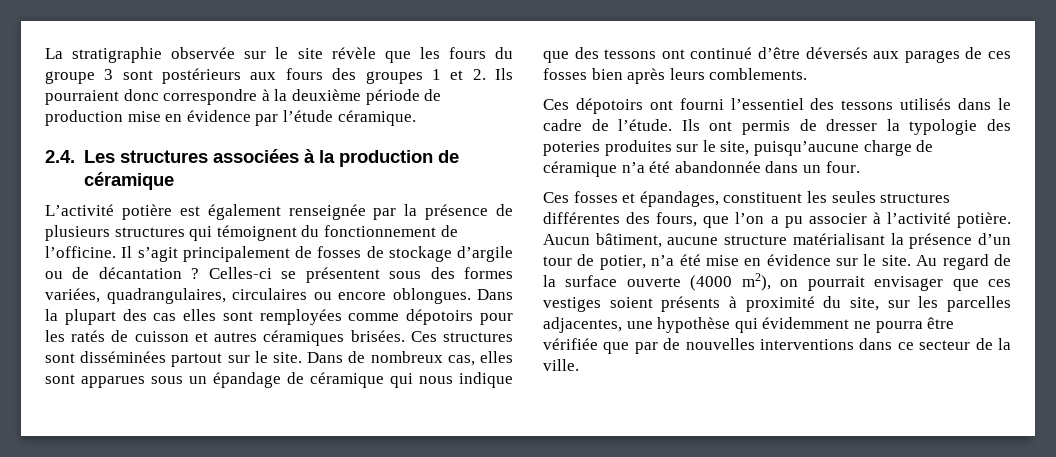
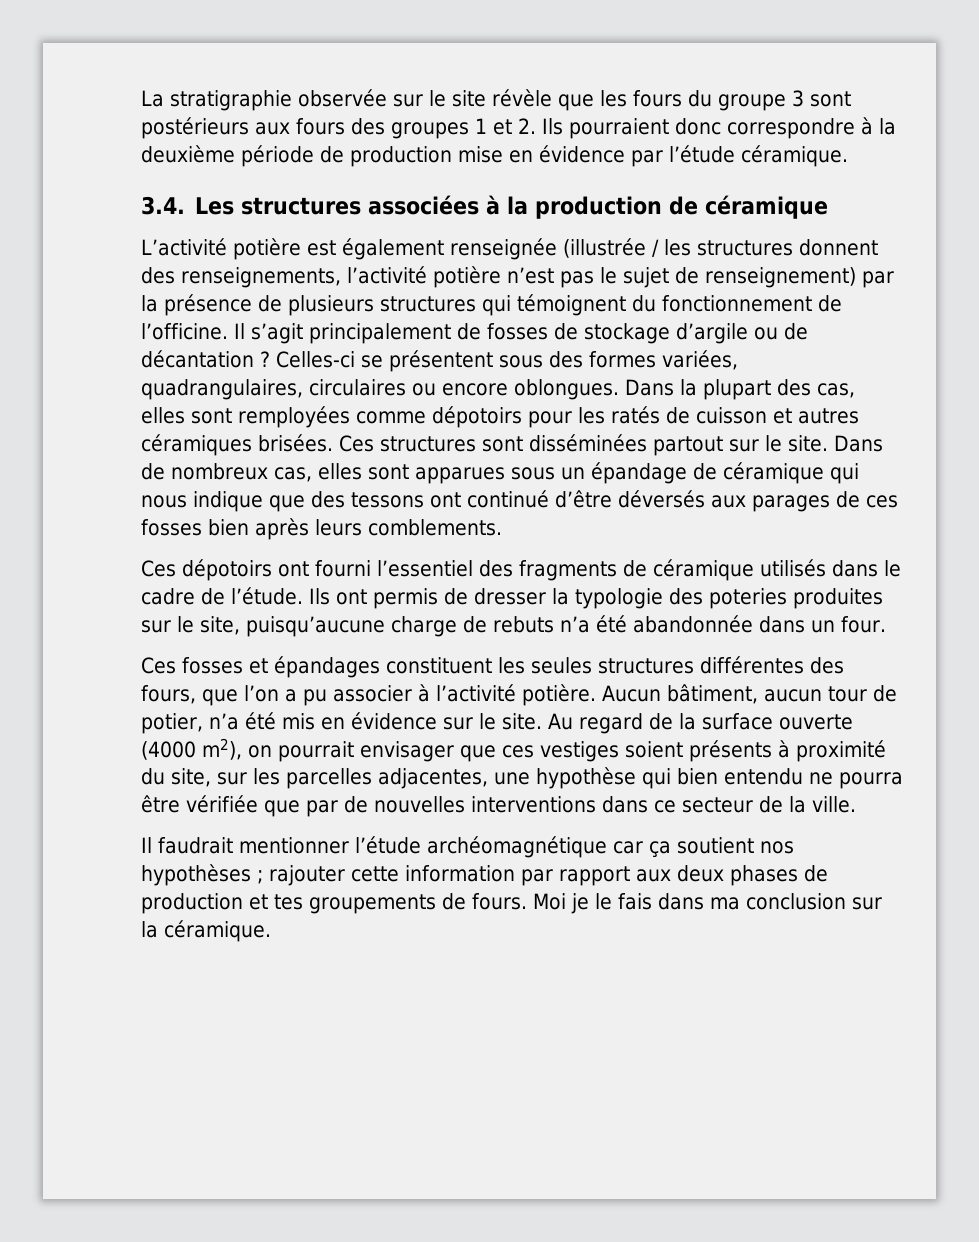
[45,150,75,163] 2.4. -> [141,196,185,215] 3.4.
(366, 212) none -> [563,238,878,258] [141,266,856,288] (illustrée / les structures donnent des renseignements, l’activité potière n’est pas le sujet de renseignement)
[153,313,177,321] cas -> [817,383,855,398] cas,
[841,100,894,110] tessons -> [519,559,754,581] fragments de céramique
[543,161,617,177] céramique -> [493,616,554,633] rebuts
[639,191,719,207] épandages, -> [274,656,380,678] épandages
[667,233,1011,249] aucune structure matérialisant la présence d’un -> [764,689,822,702] aucun
[705,255,739,266] mise -> [282,713,315,730] mis
[762,317,850,329] évidemment -> [677,768,803,785] bien entendu
(579, 365) none -> [141,836,794,858] [141,864,828,886] [141,893,882,914] [141,920,271,942] // Il faudrait mentionner l’étude archéomagnétique car ça soutient nos hypothèses ; rajouter cette information par rapport aux deux phases de production et tes groupements de fours. Moi je le fais dans ma conclusion sur la céramique.

